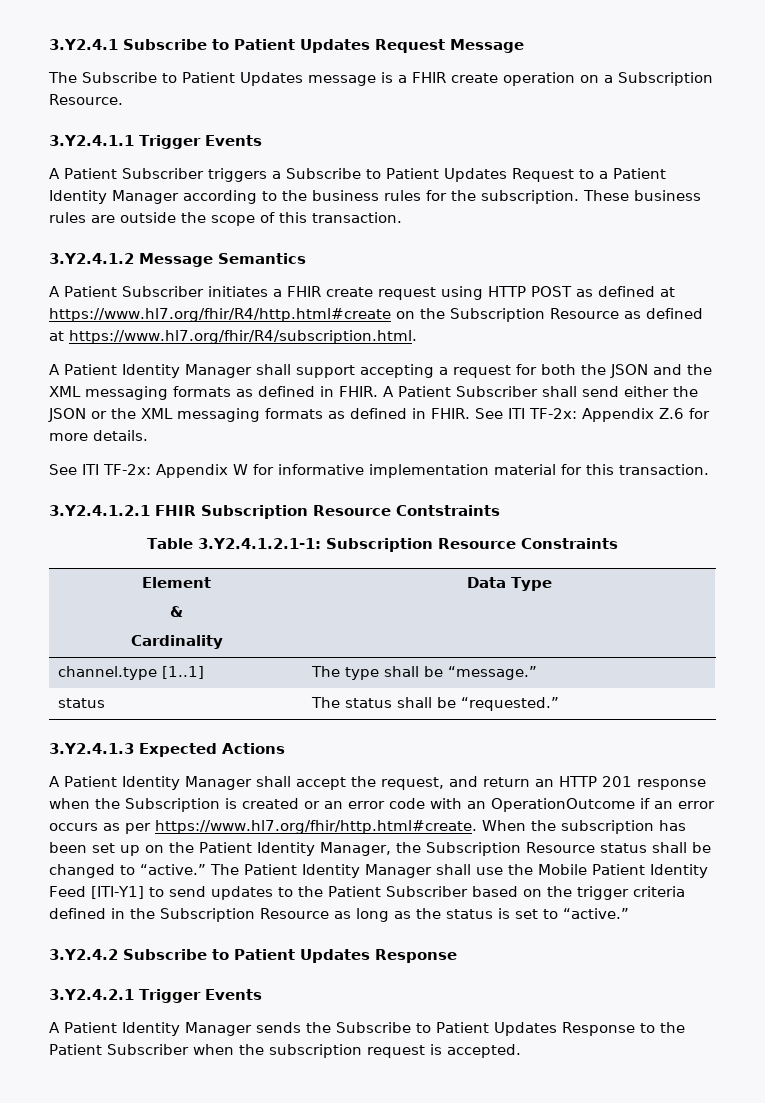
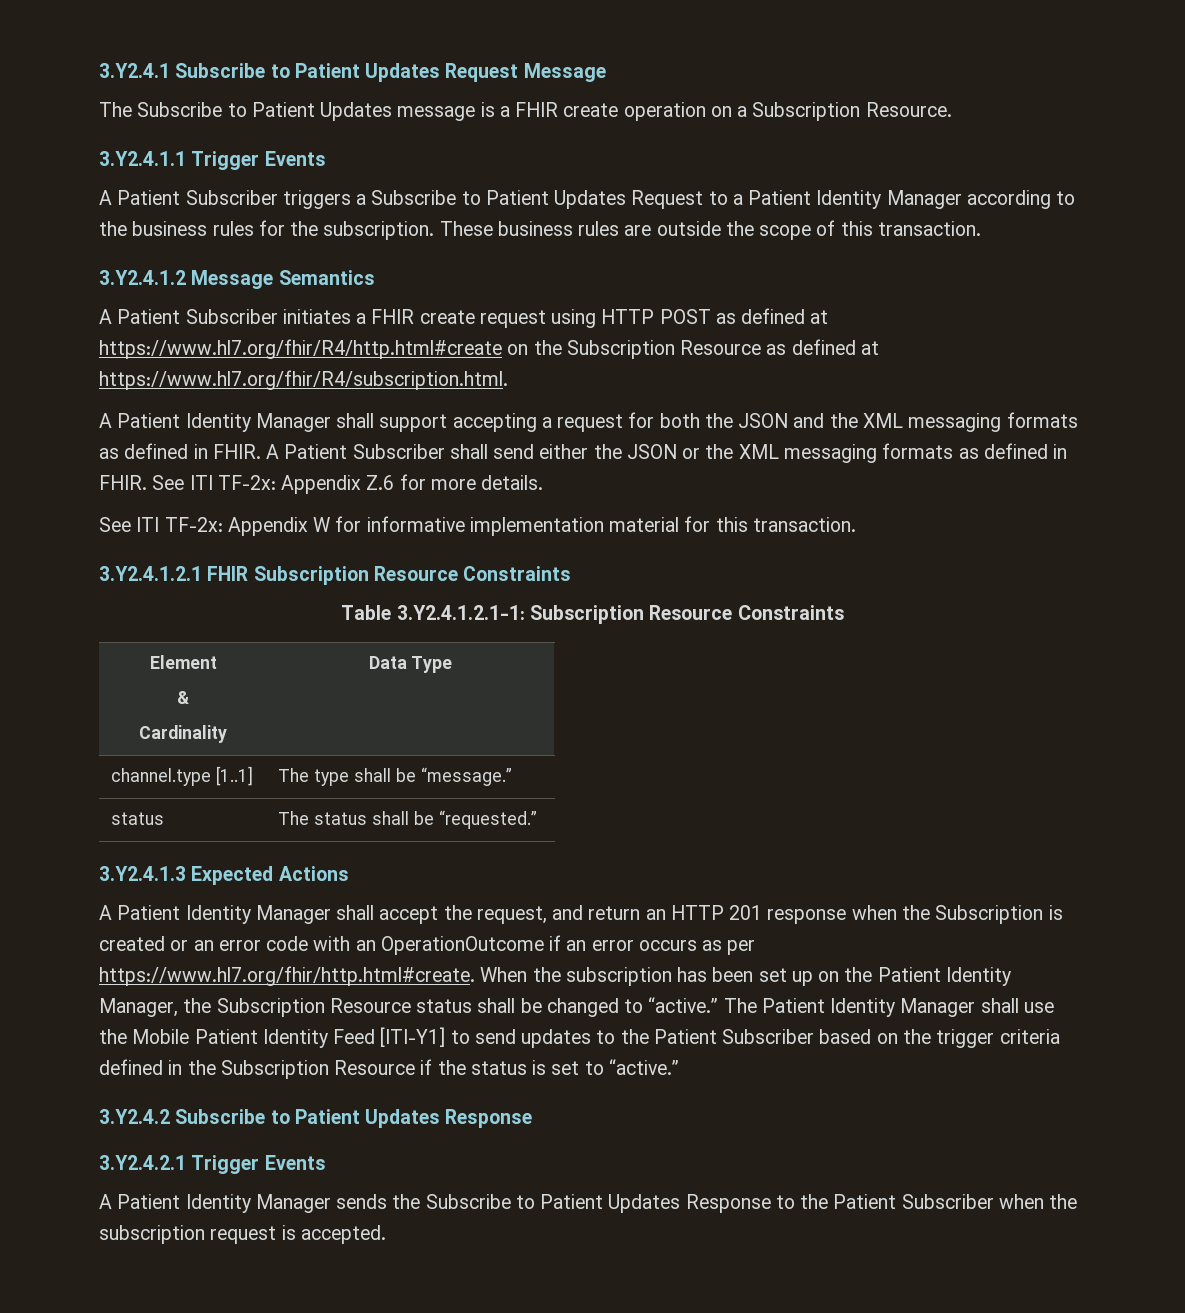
[396,505,500,516] Contstraints -> [463,566,572,581] Constraints
[334,908,411,922] as long as -> [420,1059,433,1075] if

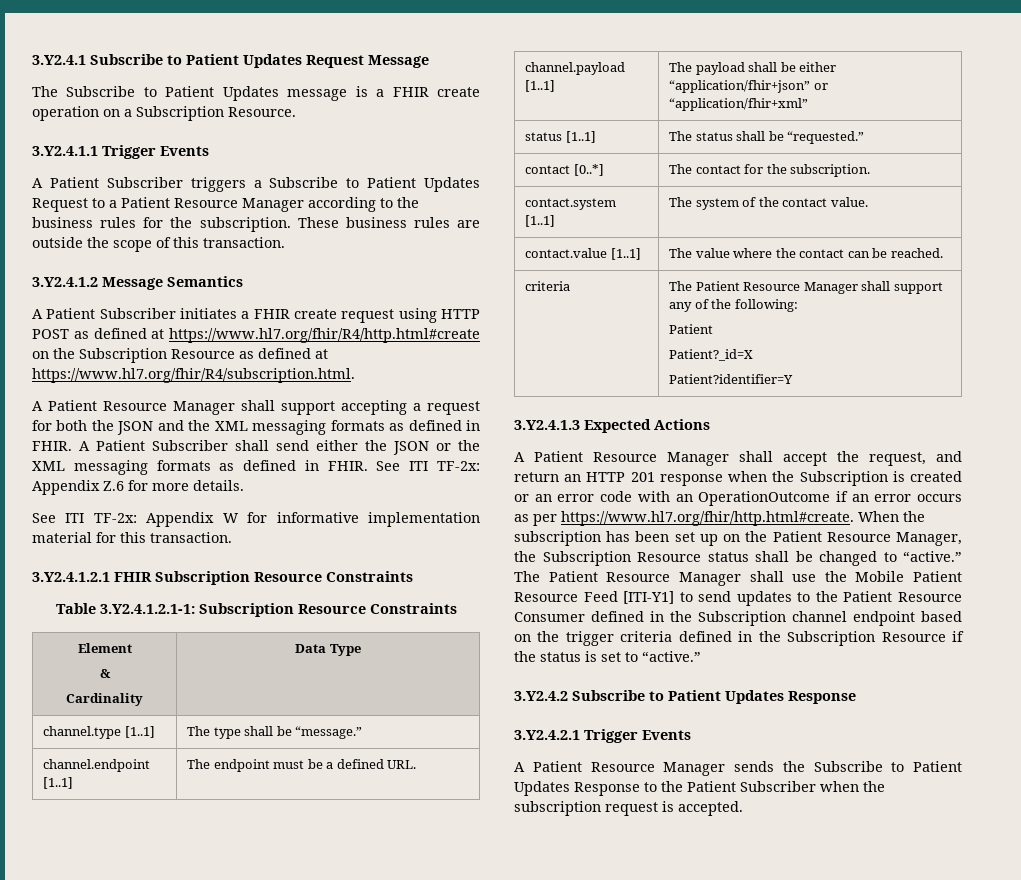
[816,190,882,209] Identity -> [174,198,238,208] Resource
[185,413,251,432] Identity -> [103,401,167,411] Resource
[110,812,164,825] // status -> [43,759,151,772] [43,777,74,789] [187,759,417,772] [525,62,626,75] [525,80,556,92] [669,62,837,75] [669,80,828,93] [669,98,809,111] [525,131,596,143] // channel.endpoint [1..1] | The endpoint must be a defined URL. // channel.payload [1..1] | The payload shall be either “application/fhir+json” or “application/fhir+xml” // status [1..1]
(537, 819) none -> [525,164,604,176] [669,164,871,177] [525,198,617,210] [525,215,556,227] [669,197,868,210] [525,248,641,260] [669,248,943,258] [525,281,571,291] [669,281,943,294] [669,299,798,312] [669,324,714,334] [669,349,754,361] [669,374,794,384] // contact [0..*] | The contact for the subscription. // contact.system [1..1] | The system of the contact value. // contact.value [1..1] | The value where the contact can be reached. // criteria | The Patient Resource Manager shall support any of the following: // Patient // Patient?_id=X // Patient?identifier=Y
[185,905,251,924] Identity -> [593,452,657,462] Resource
[945,967,1011,986] Identity -> [826,532,891,542] Resource
[830,998,896,1017] Identity -> [606,572,671,582] Resource
[262,1029,328,1048] Identity -> [514,592,578,602] Resource
[722,1029,815,1044] Subscriber -> [897,592,962,602] [514,611,915,626] Resource Consumer defined in the Subscription channel endpoint
[185,1194,251,1213] Identity -> [590,762,655,772] Resource

